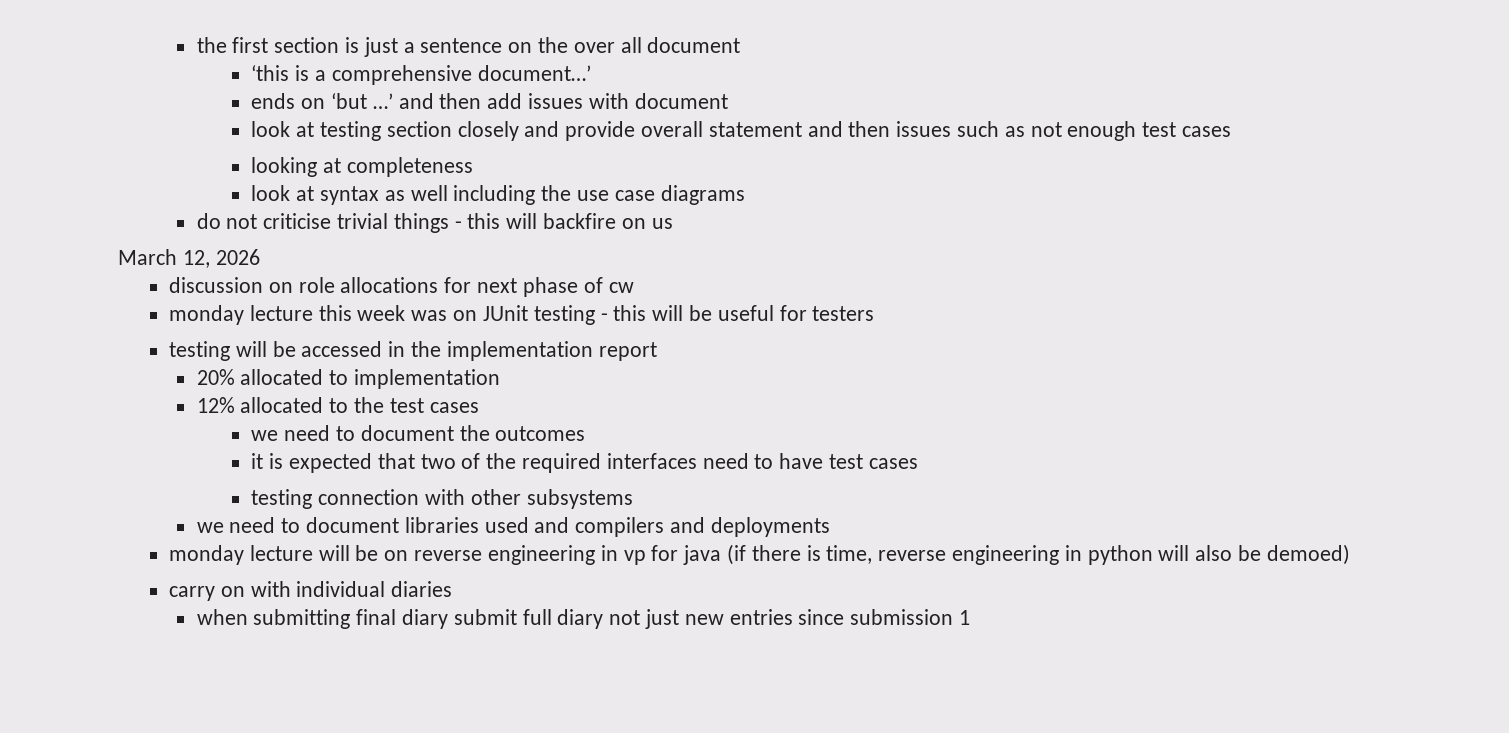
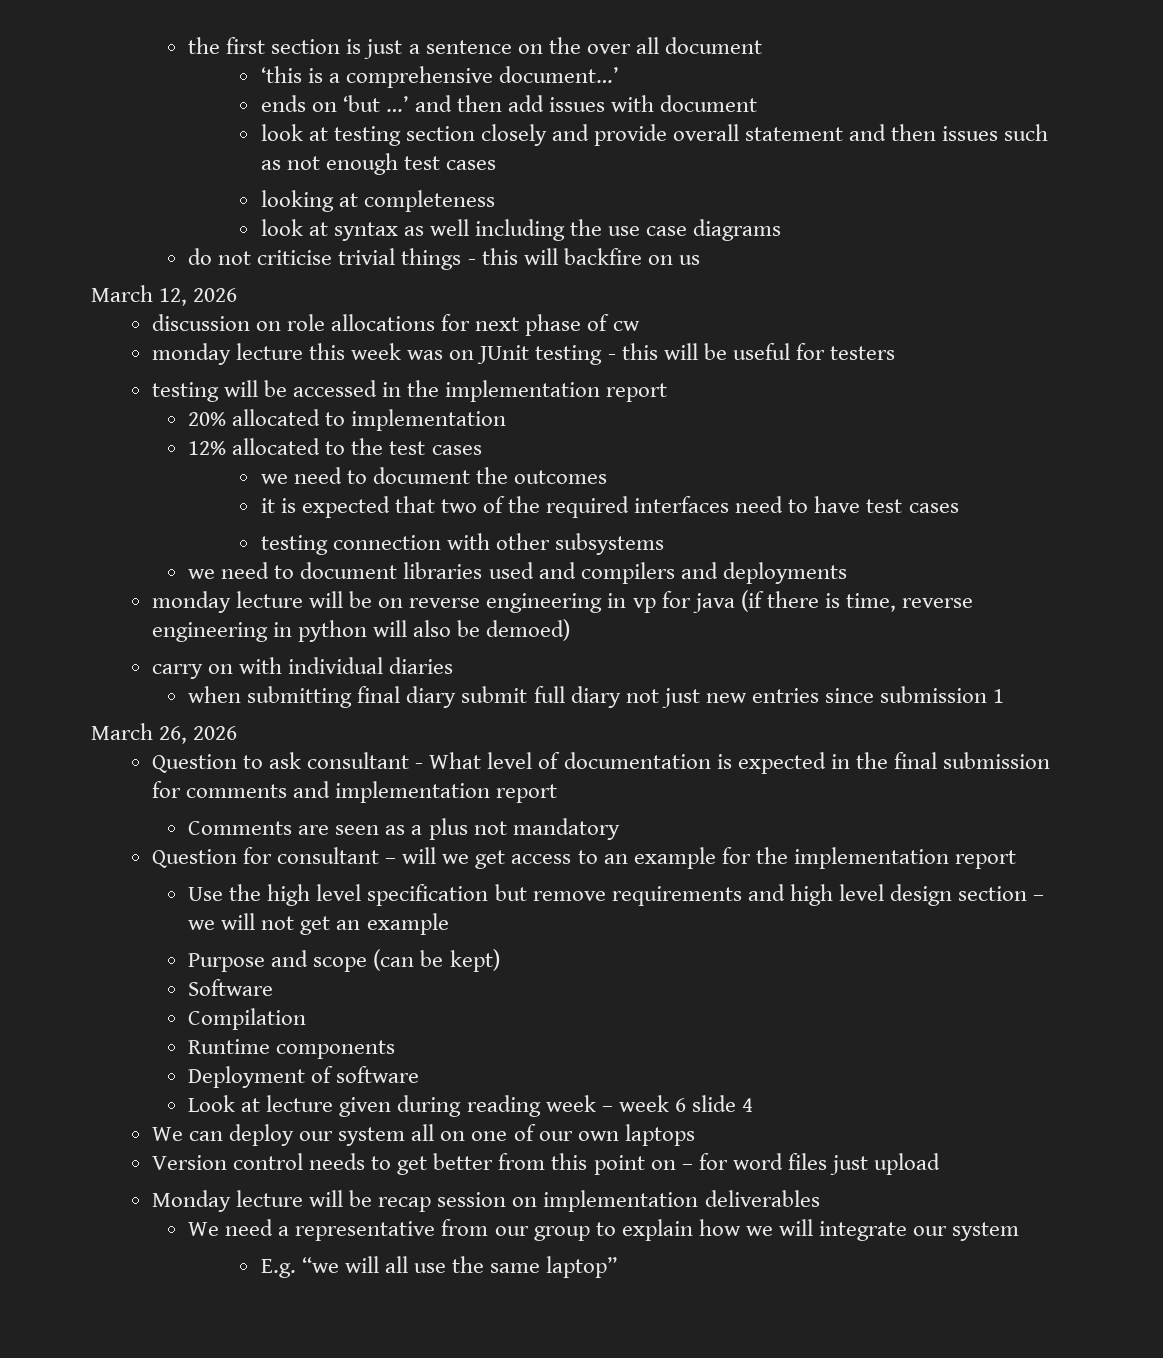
(970, 617) none -> [91,723,238,744] [151,752,1051,774] [151,781,558,803] [188,818,620,840] [151,847,1017,869] [188,884,1045,906] [188,913,449,935] [188,949,500,972] [188,979,274,996] [188,1008,307,1030] [188,1039,396,1059] [188,1066,420,1088] [188,1095,753,1117] [151,1124,695,1146] [151,1153,941,1175] [151,1190,820,1212] [188,1219,1020,1241] [260,1256,618,1278] // March 26, 2026 // Question to ask consultant - What level of documentation is expected in the final submission for comments and implementation report // Comments are seen as a plus not mandatory // Question for consultant – will we get access to an example for the implementation report // Use the high level specification but remove requirements and high level design section – we will not get an example // Purpose and scope (can be kept) // Software // Compilation // Runtime components // Deployment of software // Look at lecture given during reading week – week 6 slide 4 // We can deploy our system all on one of our own laptops // Version control needs to get better from this point on – for word files just upload // Monday lecture will be recap session on implementation deliverables // We need a representative from our group to explain how we will integrate our system // E.g. “we will all use the same laptop”

